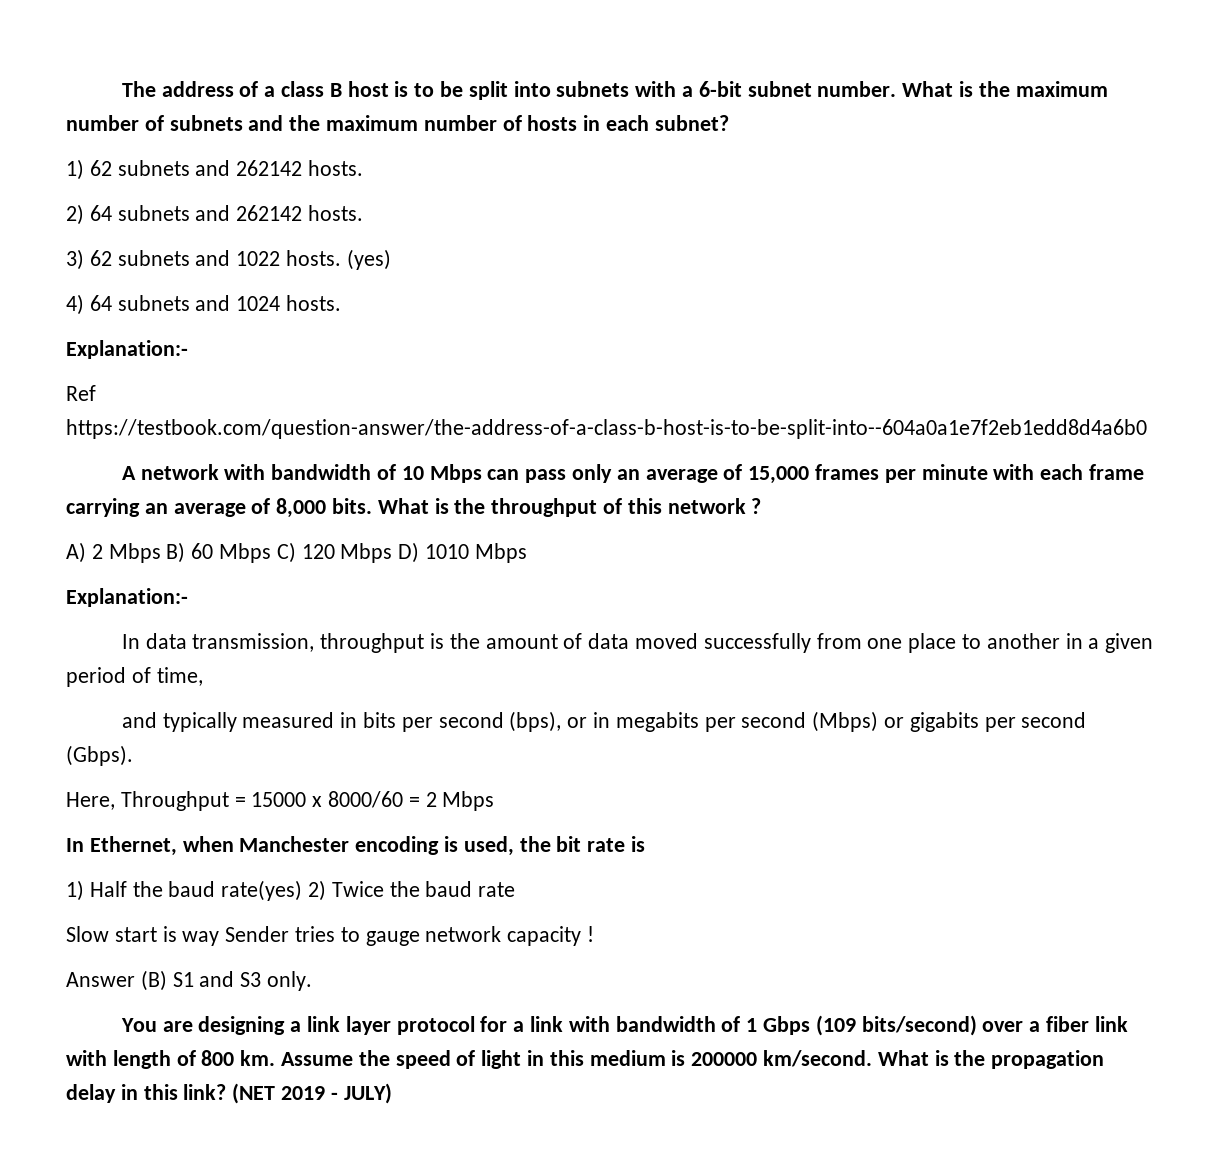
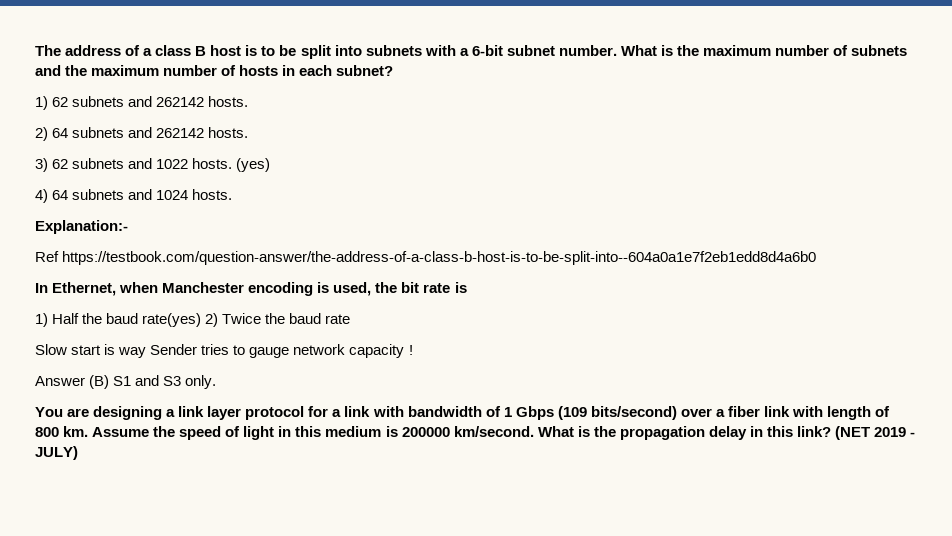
[121,464,1145,484] [66,498,762,518] [66,542,527,563] [66,588,188,607] [121,633,1154,653] [66,667,203,687] [121,711,1087,732] [66,745,133,766] [66,791,495,811] // A network with bandwidth of 10 Mbps can pass only an average of 15,000 frames per minute with each frame carrying an average of 8,000 bits. What is the throughput of this network ? // A) 2 Mbps B) 60 Mbps C) 120 Mbps D) 1010 Mbps // Explanation:- // In data transmission, throughput is the amount of data moved successfully from one place to another in a given period of time, // and typically measured in bits per second (bps), or in megabits per second (Mbps) or gigabits per second (Gbps). // Here, Throughput = 15000 x 8000/60 = 2 Mbps -> (817, 258) none

